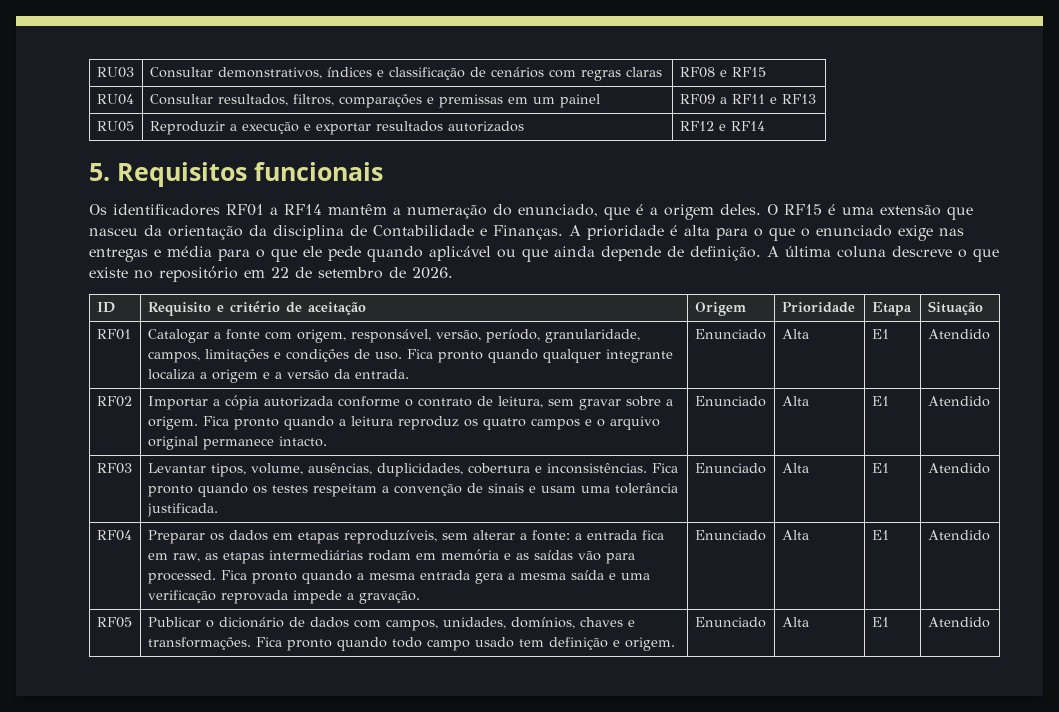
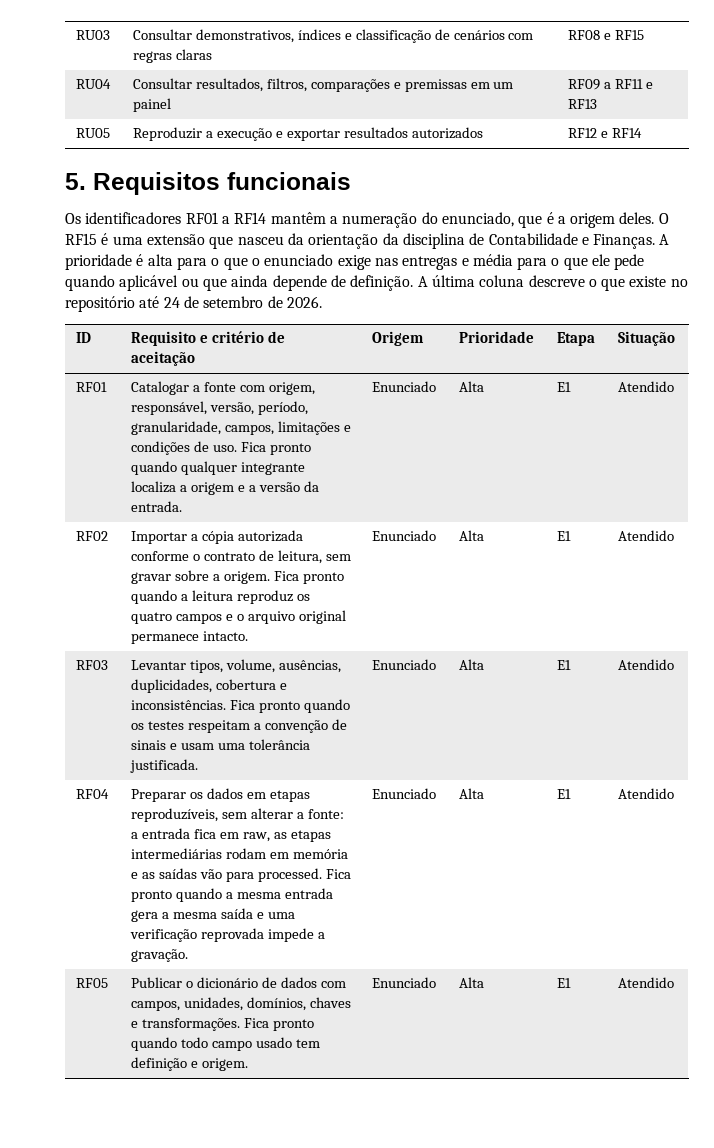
[244,267,289,278] em 22 -> [139,296,180,308] até 24

